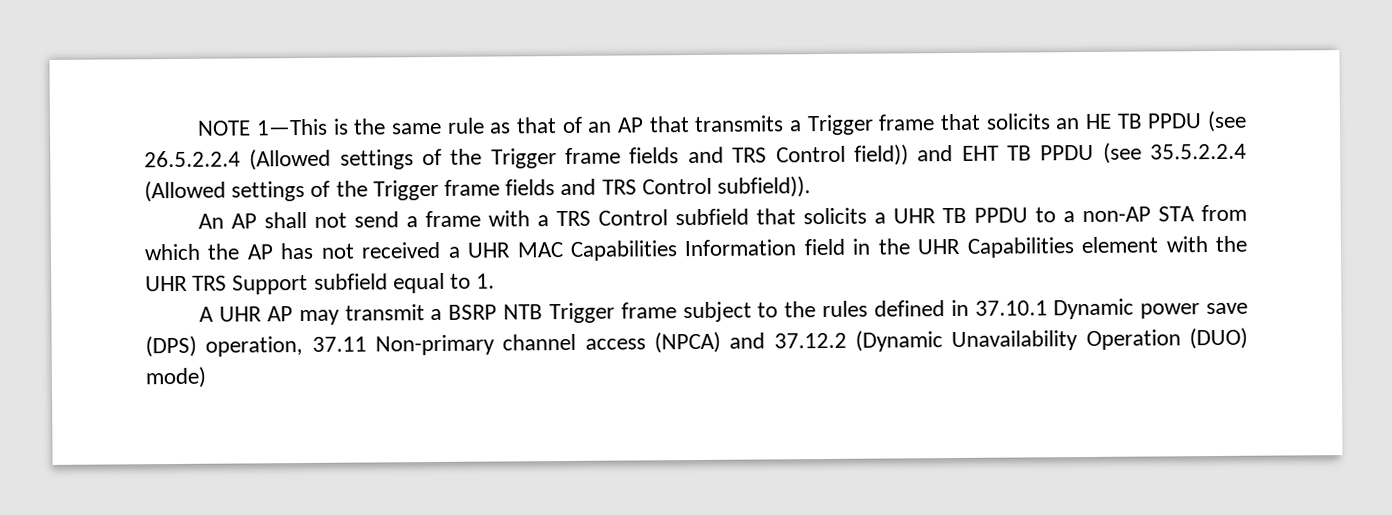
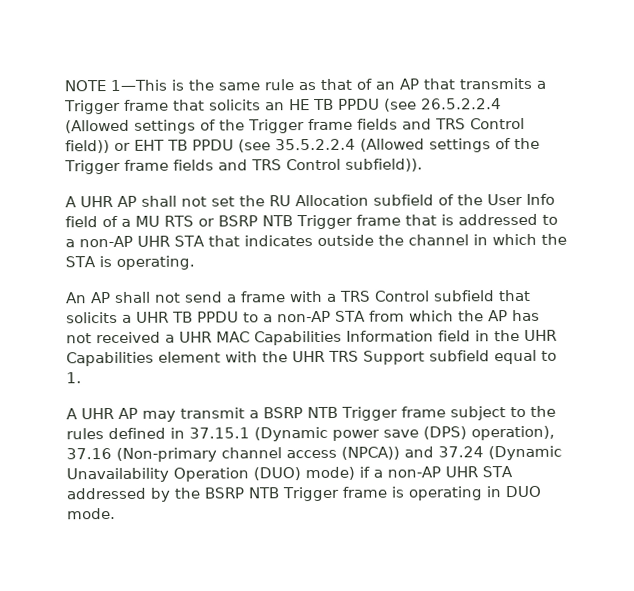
[917,145,954,162] and -> [114,142,131,151] or
(812, 187) none -> [65,193,555,208] [65,213,558,230] [65,233,567,248] [65,255,195,270] // A UHR AP shall not set the RU Allocation subfield of the User Info field of a MU RTS or BSRP NTB Trigger frame that is addressed to a non-AP UHR STA that indicates outside the channel in which the STA is operating.
[974,298,1135,320] 37.10.1 Dynamic -> [189,426,328,442] 37.15.1 (Dynamic
[205,331,847,357] operation, 37.11 Non-primary channel access (NPCA) and 37.12.2 -> [471,425,555,441] [66,446,484,462] operation), 37.16 (Non-primary channel access (NPCA)) and 37.24
(206, 377) none -> [359,466,513,478] [66,485,541,502] [67,507,116,520] if a non-AP UHR STA addressed by the BSRP NTB Trigger frame is operating in DUO mode.

